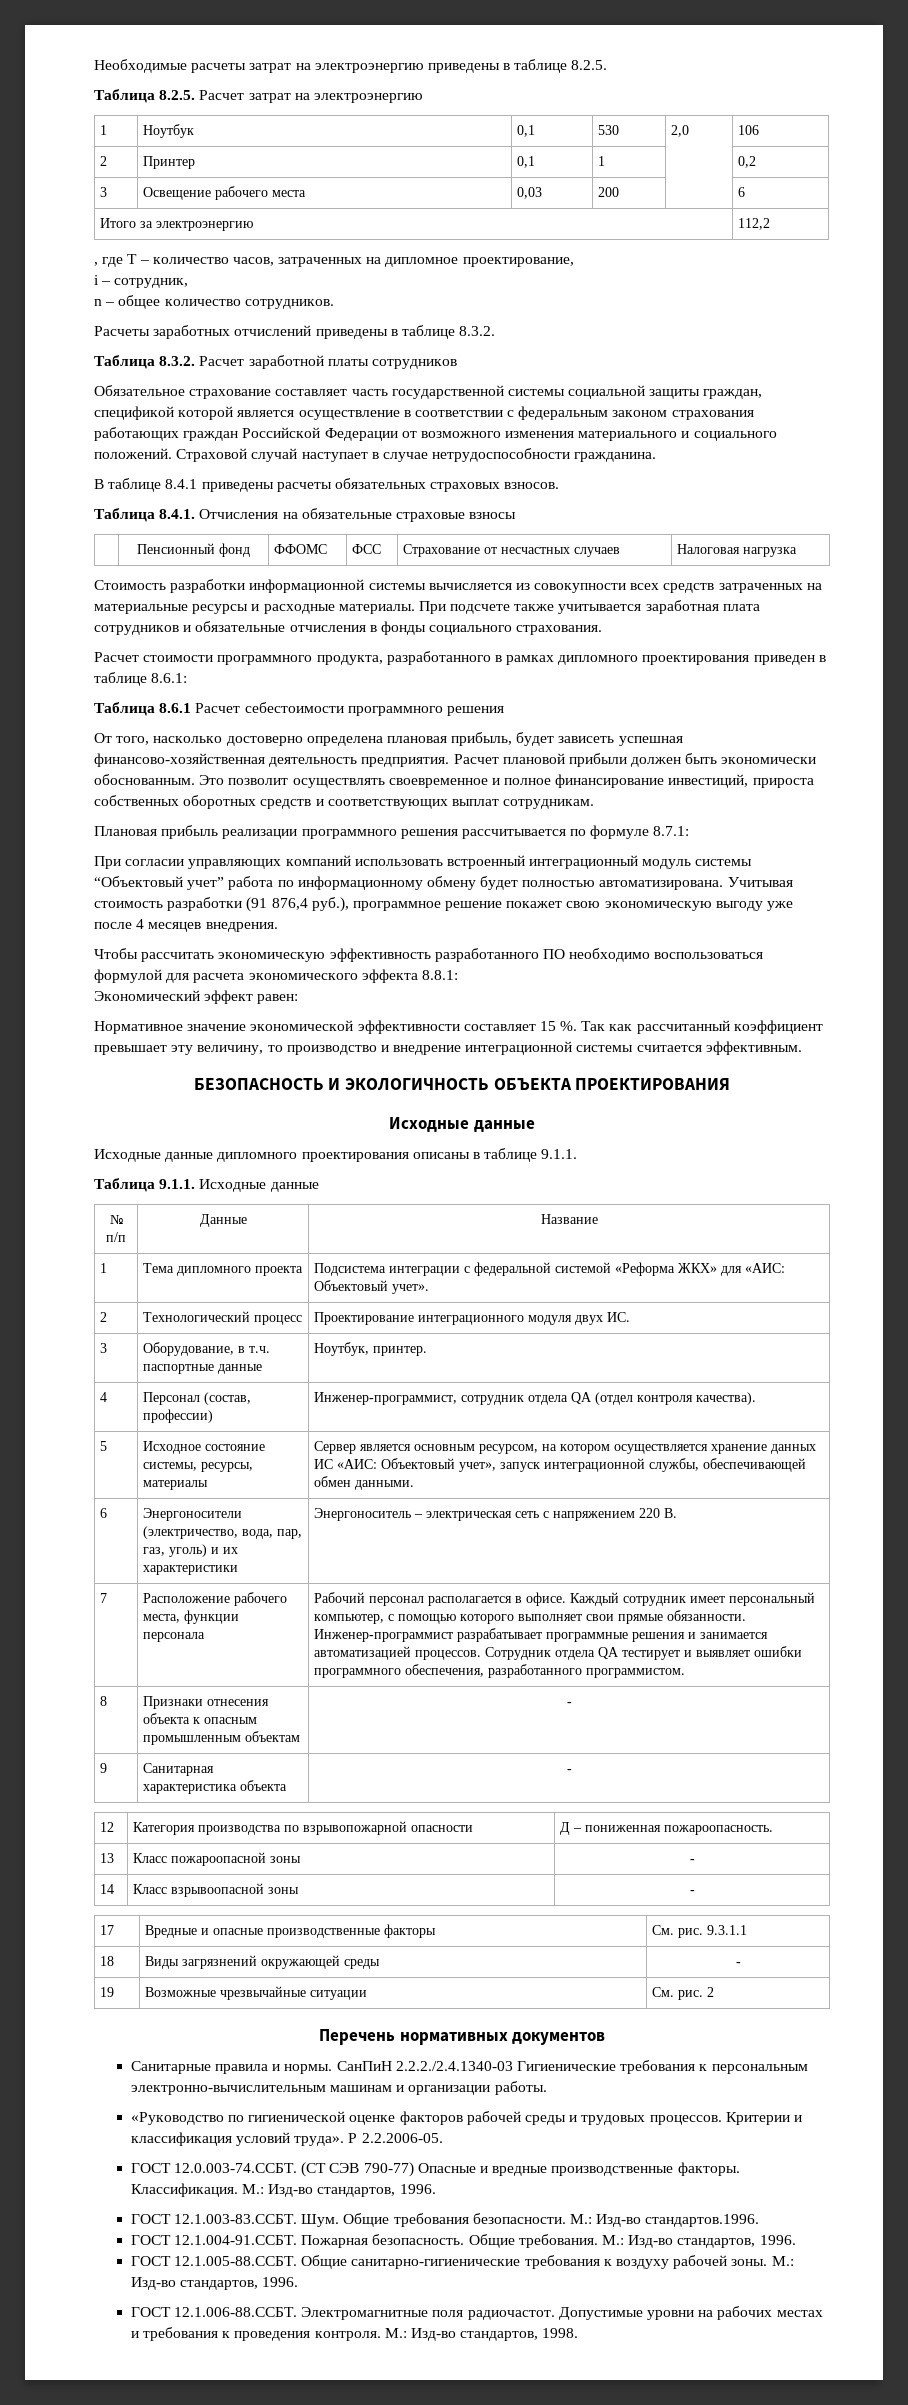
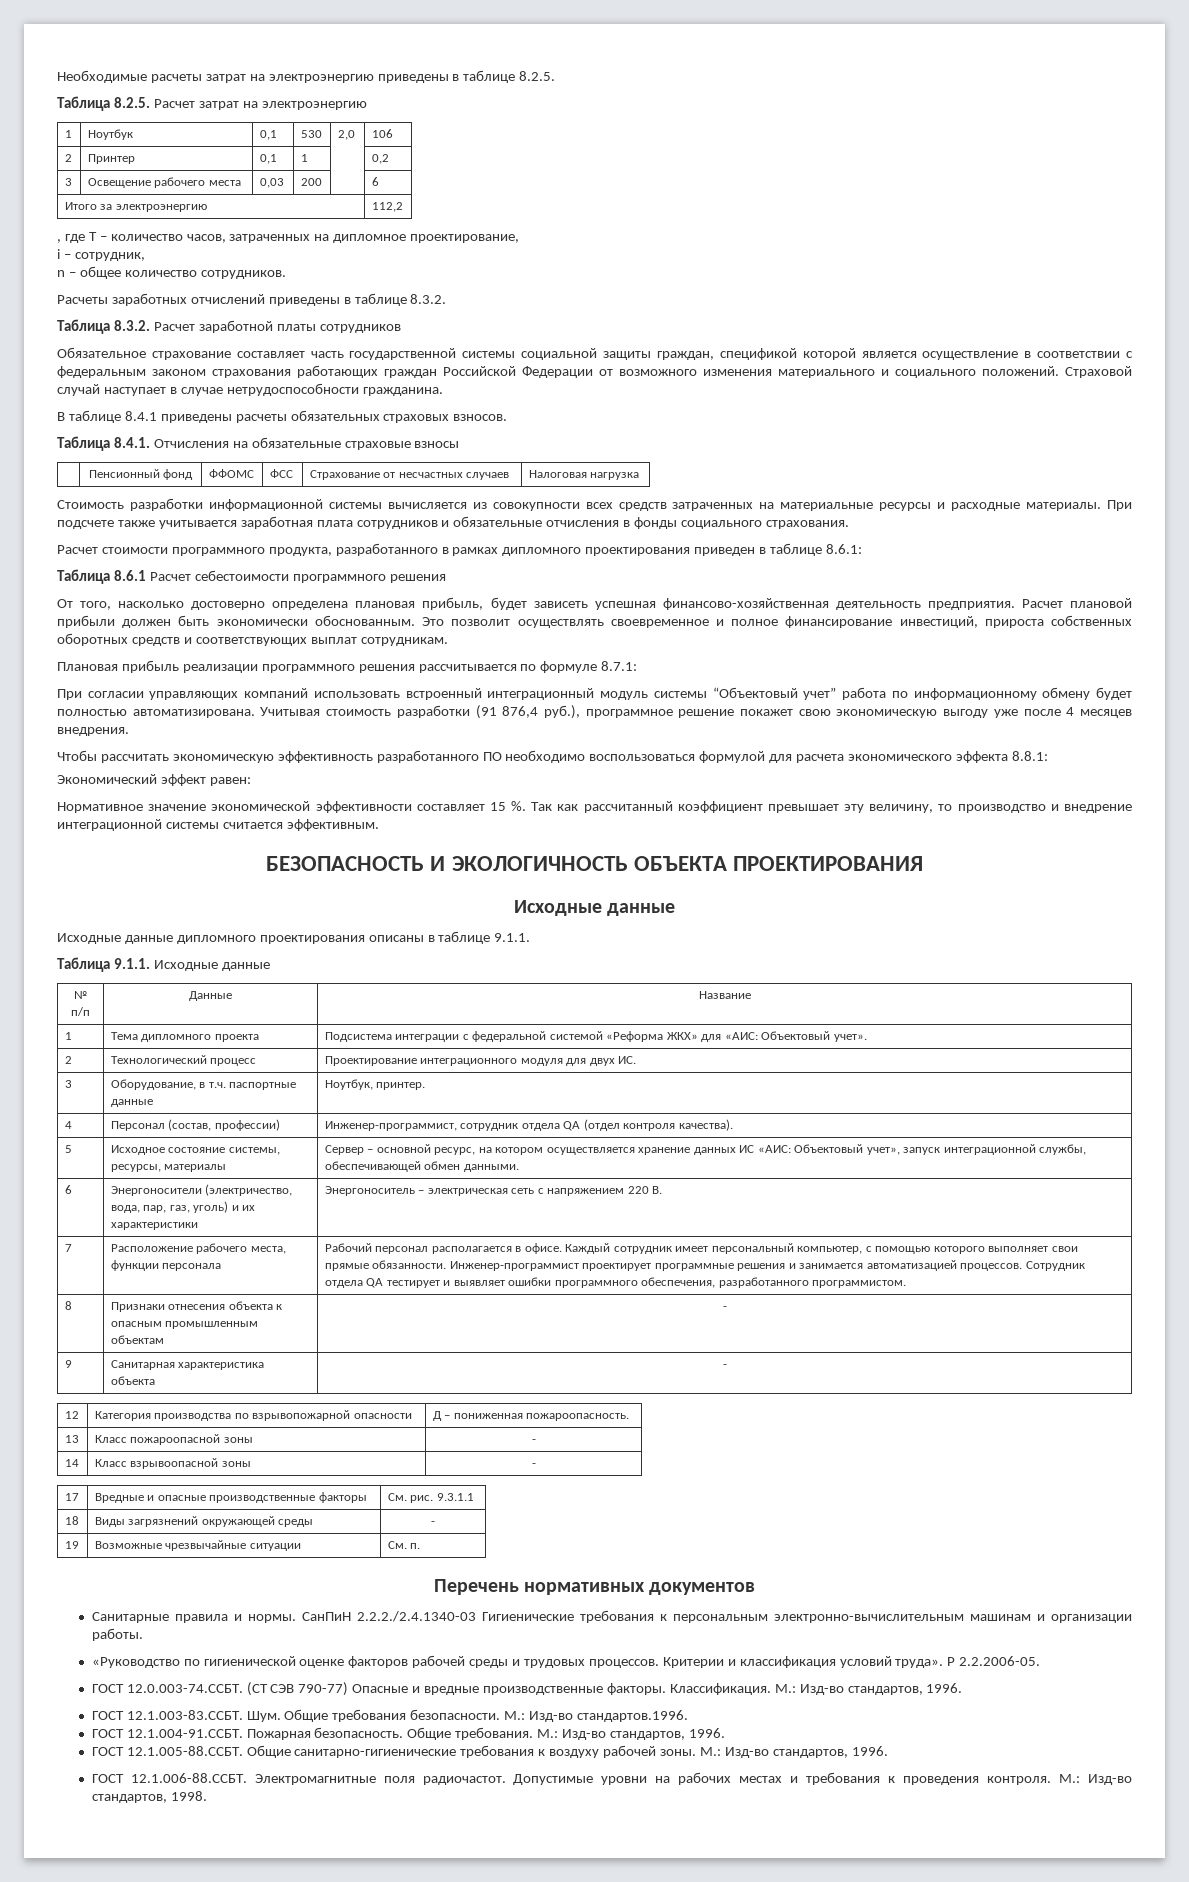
(573, 1320) none -> [566,1058,587,1066] для
[360,1444,539,1454] является основным ресурсом, -> [367,1144,476,1155] – основной ресурс,
[457,1628,543,1642] разрабатывает -> [582,1263,652,1271] проектирует
[678,1987,715,2000] рис. 2 -> [410,1543,421,1549] п.

